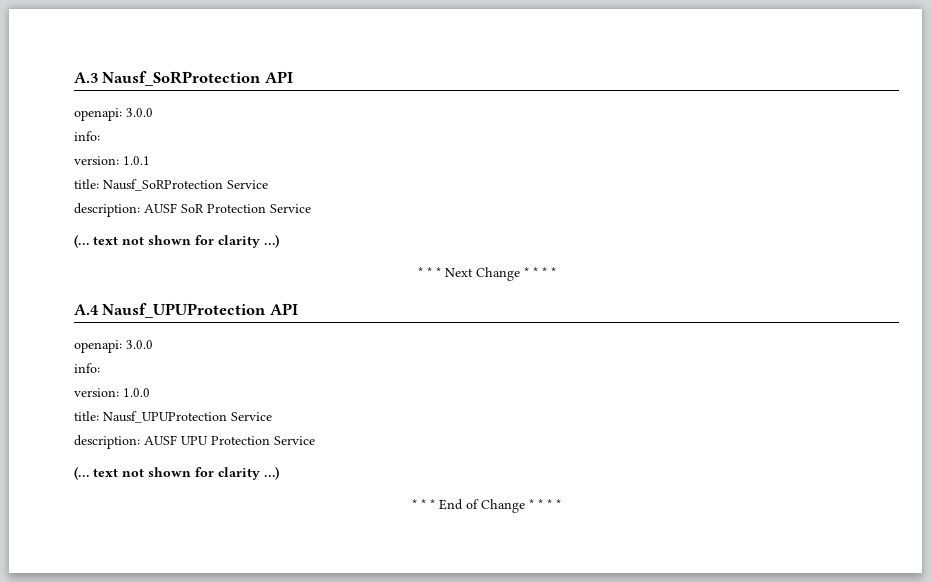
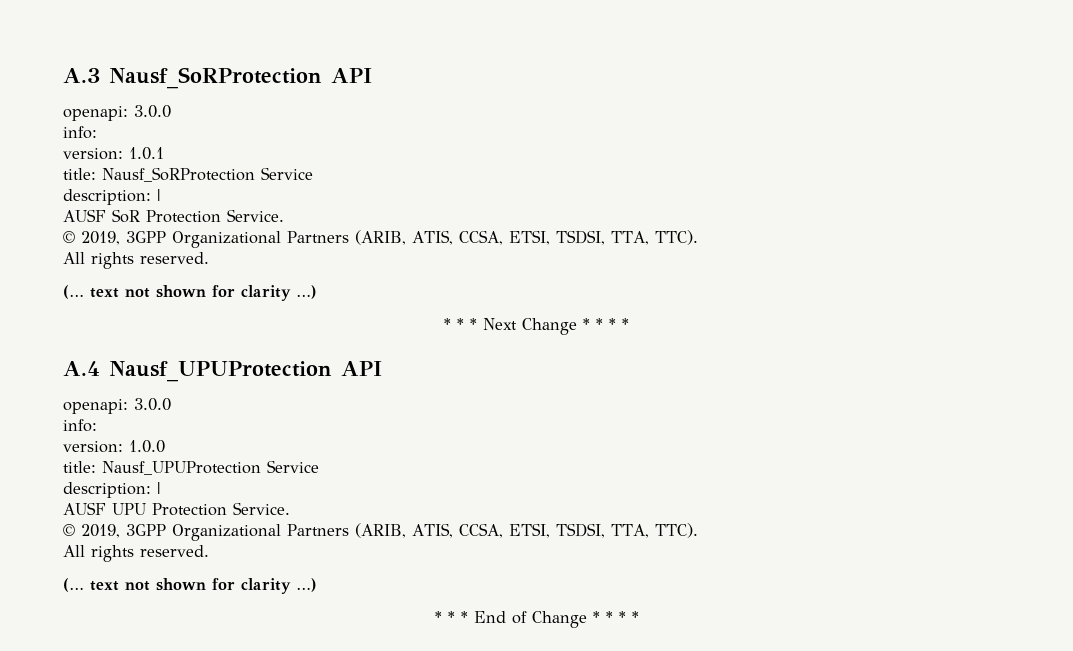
(140, 210) none -> [157,189,160,201] | //
[270,204,311,213] Service -> [227,209,284,222] [63,230,698,248] [63,252,209,269] Service. // © 2019, 3GPP Organizational Partners (ARIB, ATIS, CCSA, ETSI, TSDSI, TTA, TTC). // All rights reserved.
(140, 442) none -> [157,482,160,494] | //
[274,436,315,445] Service -> [233,502,290,515] [63,523,698,541] [63,545,209,562] Service. // © 2019, 3GPP Organizational Partners (ARIB, ATIS, CCSA, ETSI, TSDSI, TTA, TTC). // All rights reserved.

